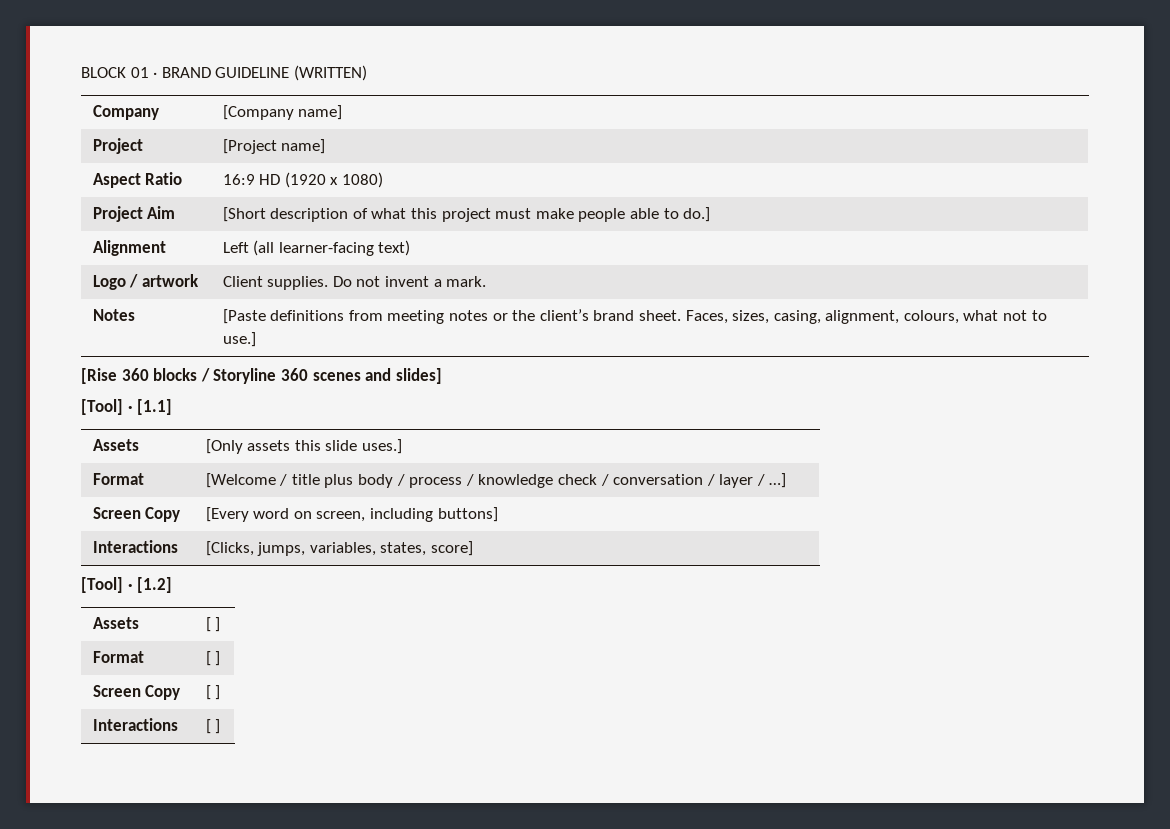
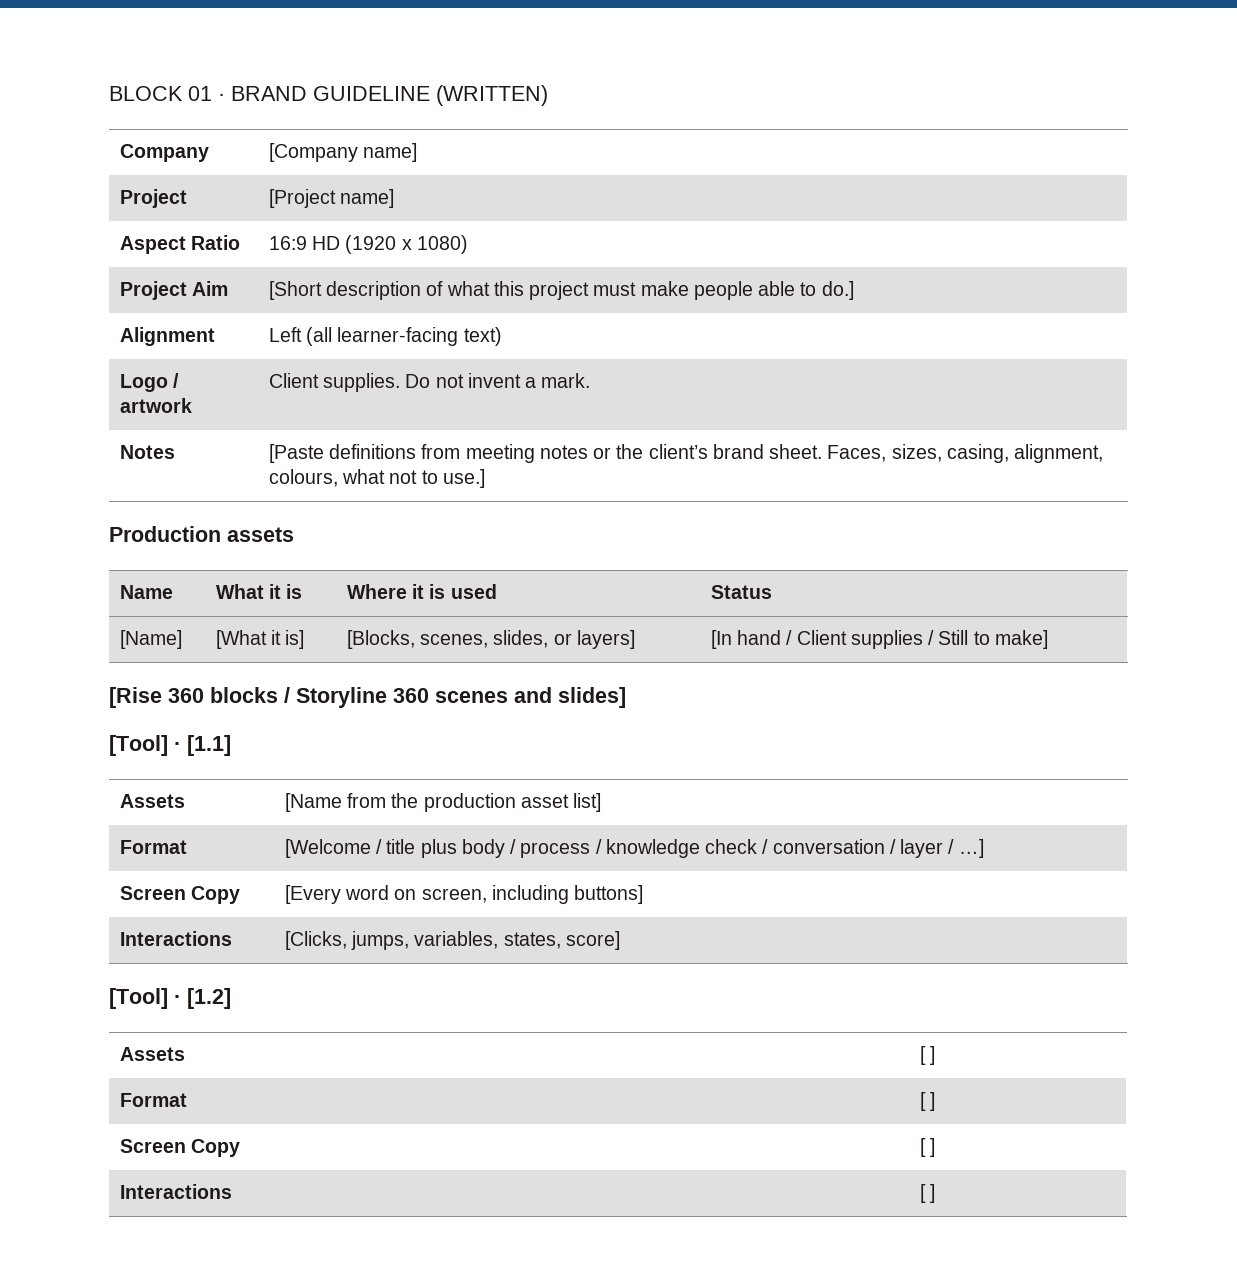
(256, 339) none -> [109,526,294,542] [119,585,173,599] [215,584,303,599] [346,584,497,599] [710,585,772,599] [119,630,182,649] [215,630,305,649] [346,630,635,649] [710,630,1048,649] // Production assets // Name | What it is | Where it is used | Status // [Name] | [What it is] | [Blocks, scenes, slides, or layers] | [In hand / Client supplies / Still to make]
[205,439,402,454] [Only assets this slide uses.] -> [284,793,602,812] [Name from the production asset list]

